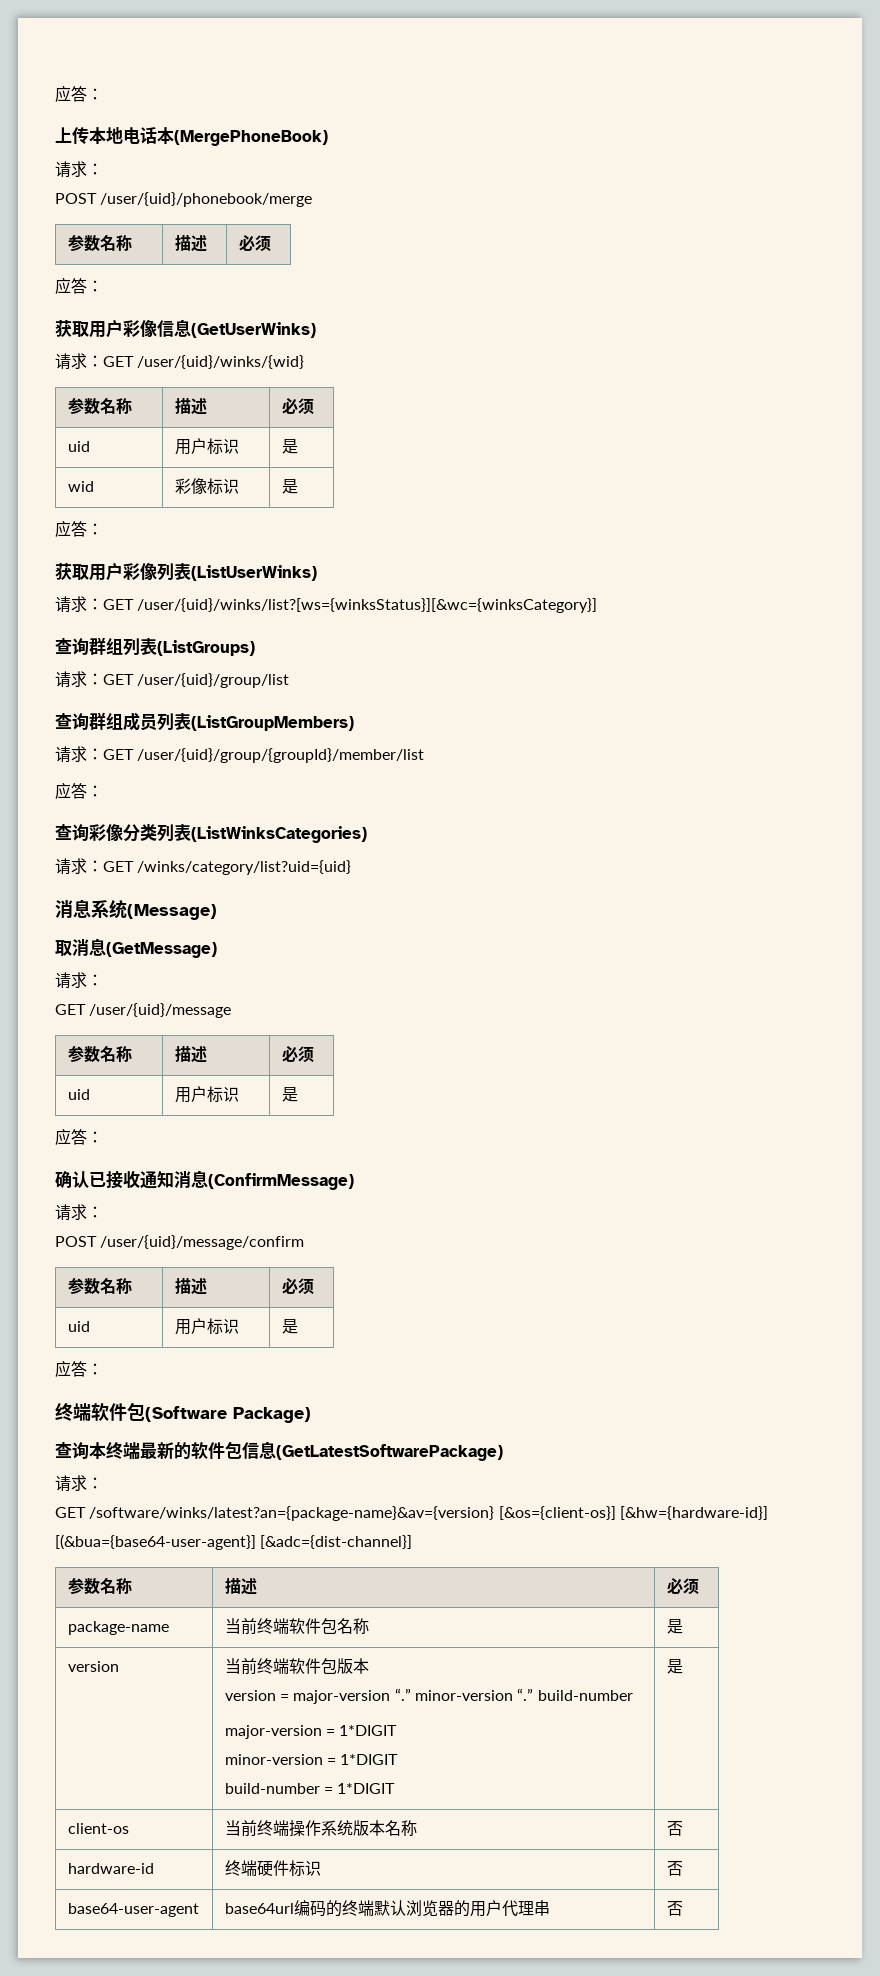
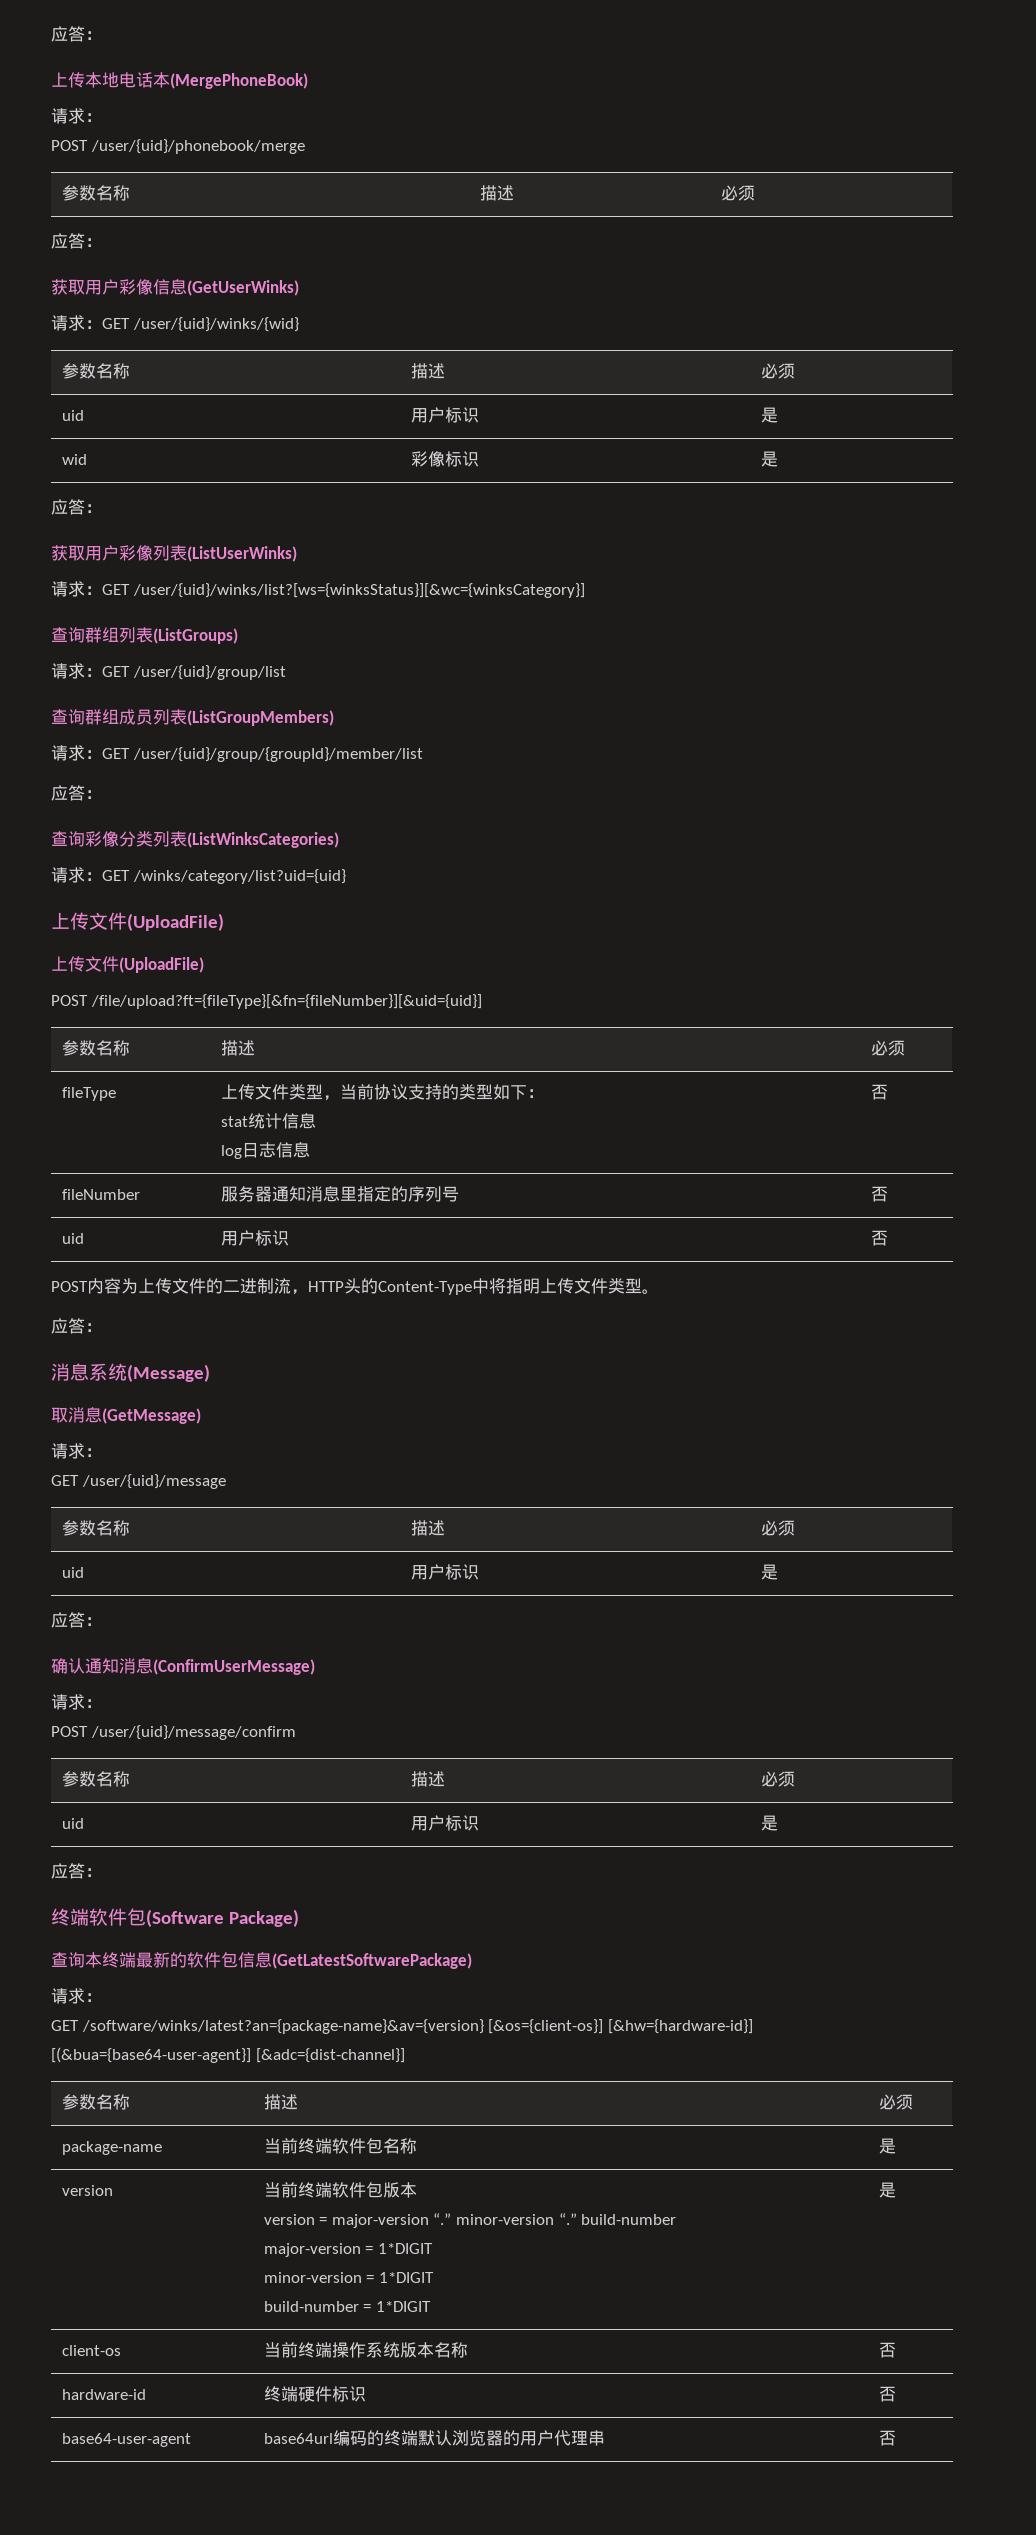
(352, 867) none -> [51,912,224,931] [51,956,204,973] [51,994,482,1009] [61,1040,130,1056] [220,1040,255,1056] [870,1040,905,1056] [61,1087,116,1101] [220,1084,544,1101] [220,1113,316,1129] [220,1142,310,1159] [870,1084,888,1100] [61,1189,140,1200] [220,1186,459,1202] [870,1186,888,1202] [61,1233,84,1244] [220,1230,289,1246] [870,1230,888,1246] [51,1278,659,1295] [51,1318,102,1334] // 上传文件(UploadFile) // 上传文件(UploadFile) // POST /file/upload?ft={fileType}[&fn={fileNumber}][&uid={uid}] // 参数名称 | 描述 | 必须 // fileType | 上传文件类型，当前协议支持的类型如下： // stat统计信息 // log日志信息 | 否 // fileNumber | 服务器通知消息里指定的序列号 | 否 // uid | 用户标识 | 否 // POST内容为上传文件的二进制流，HTTP头的Content-Type中将指明上传文件类型。 // 应答：
[89,1170,354,1190] 已接收通知消息(ConfirmMessage) -> [85,1658,315,1675] 通知消息(ConfirmUserMessage)

